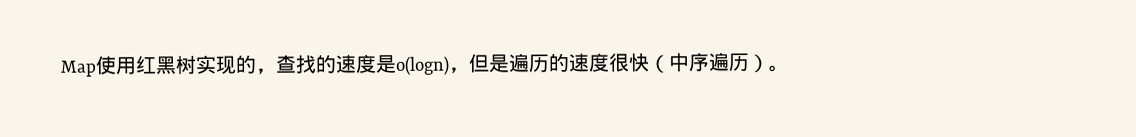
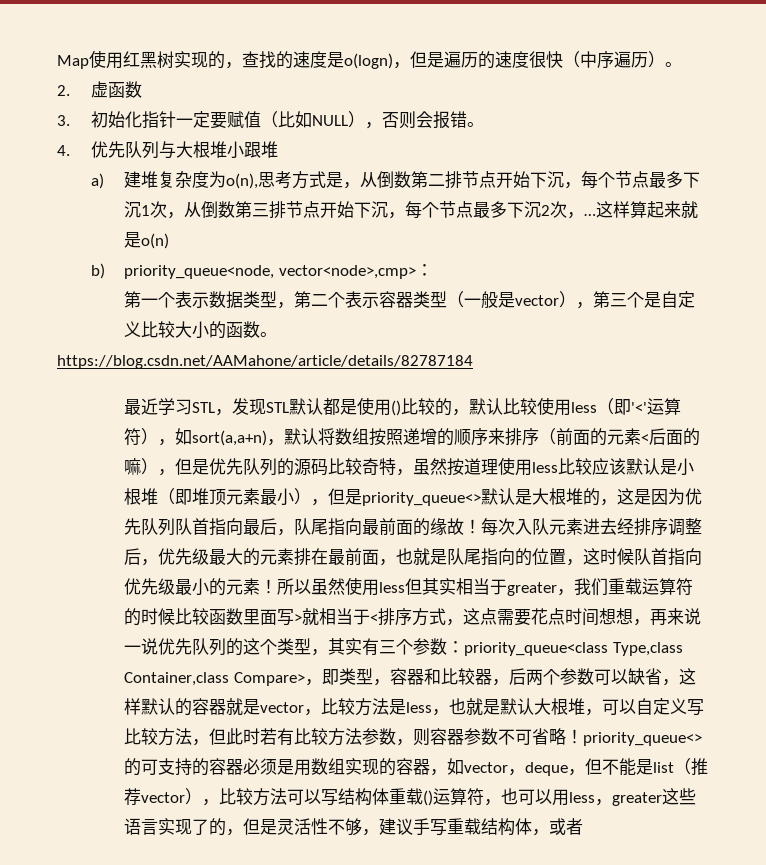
(790, 68) none -> [57,81,142,98] [57,111,484,129] [57,141,278,159] [90,171,701,189] [124,201,699,219] [124,232,170,249] [90,263,433,279] [124,291,696,309] [124,321,278,339] [57,355,473,369] [124,397,682,416] [124,428,701,446] [124,457,695,476] [124,488,703,506] [124,518,703,536] [124,548,703,566] [124,577,694,596] [124,608,702,626] [124,638,683,656] [124,668,696,686] [124,698,705,716] [124,728,703,746] [124,758,709,776] [124,788,697,806] [124,818,584,836] // 2.虚函数 // 3.初始化指针一定要赋值（比如NULL），否则会报错。 // 4.优先队列与大根堆小跟堆 // a)建堆复杂度为o(n),思考方式是，从倒数第二排节点开始下沉，每个节点最多下沉1次，从倒数第三排节点开始下沉，每个节点最多下沉2次，…这样算起来就是o(n) // b) priority_queue<node, vector<node>,cmp>： // 第一个表示数据类型，第二个表示容器类型（一般是vector），第三个是自定义比较大小的函数。 // https://blog.csdn.net/AAMahone/article/details/82787184 // 最近学习STL，发现STL默认都是使用()比较的，默认比较使用less（即'<'运算符），如sort(a,a+n)，默认将数组按照递增的顺序来排序（前面的元素<后面的嘛），但是优先队列的源码比较奇特，虽然按道理使用less比较应该默认是小根堆（即堆顶元素最小），但是priority_queue<>默认是大根堆的，这是因为优先队列队首指向最后，队尾指向最前面的缘故！每次入队元素进去经排序调整后，优先级最大的元素排在最前面，也就是队尾指向的位置，这时候队首指向优先级最小的元素！所以虽然使用less但其实相当于greater，我们重载运算符的时候比较函数里面写>就相当于<排序方式，这点需要花点时间想想，再来说一说优先队列的这个类型，其实有三个参数：priority_queue<class Type,class Container,class Compare>，即类型，容器和比较器，后两个参数可以缺省，这样默认的容器就是vector，比较方法是less，也就是默认大根堆，可以自定义写比较方法，但此时若有比较方法参数，则容器参数不可省略！priority_queue<>的可支持的容器必须是用数组实现的容器，如vector，deque，但不能是list（推荐vector），比较方法可以写结构体重载()运算符，也可以用less，greater这些语言实现了的，但是灵活性不够，建议手写重载结构体，或者

